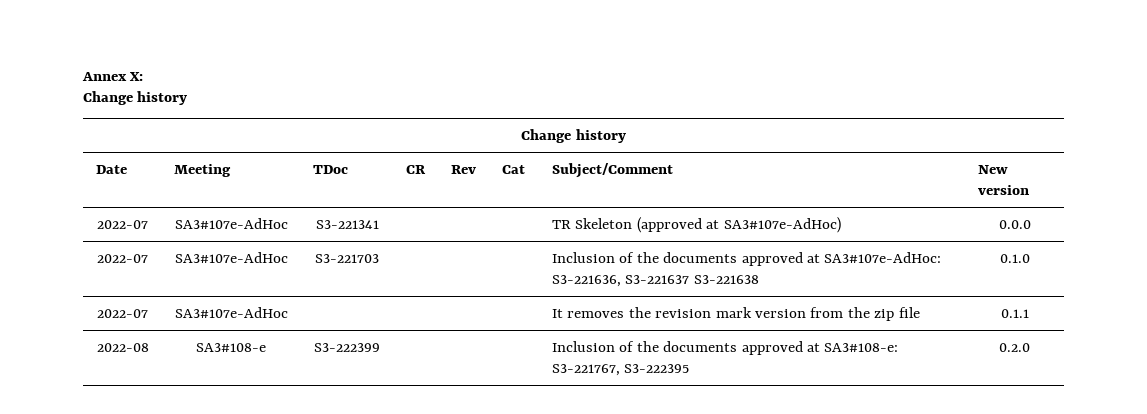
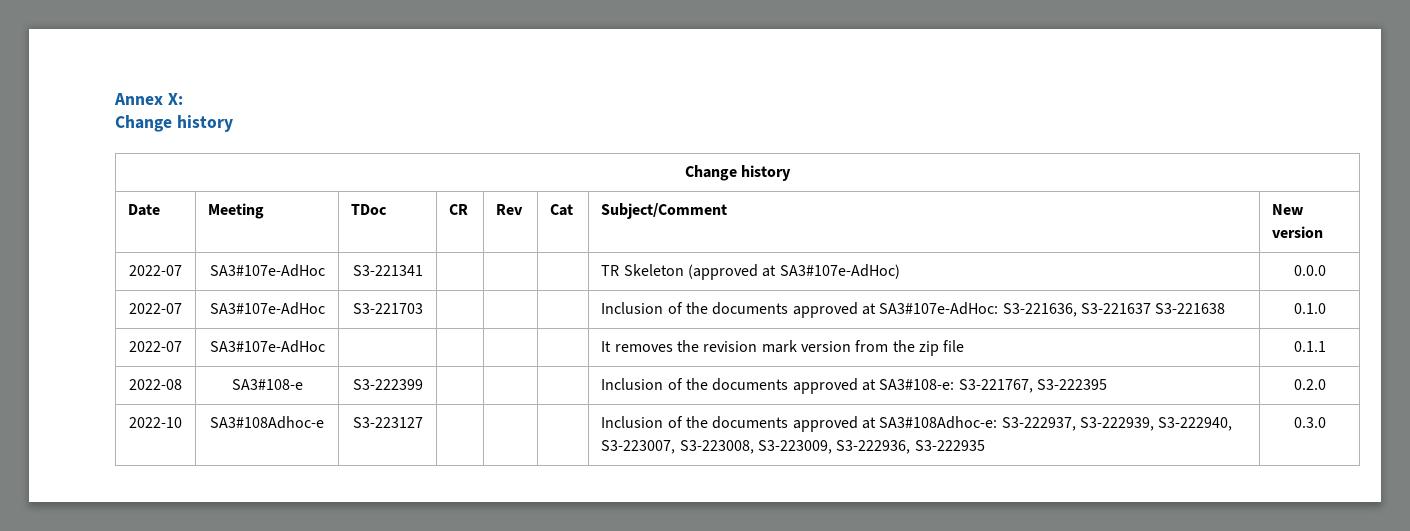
(1030, 347) none -> [129,417,182,428] [210,416,324,429] [352,417,423,428] [601,416,1233,432] [601,440,985,454] [1293,417,1326,428] // 2022-10 | SA3#108Adhoc-e | S3-223127 | | | | Inclusion of the documents approved at SA3#108Adhoc-e: S3-222937, S3-222939, S3-222940, S3-223007, S3-223008, S3-223009, S3-222936, S3-222935 | 0.3.0

